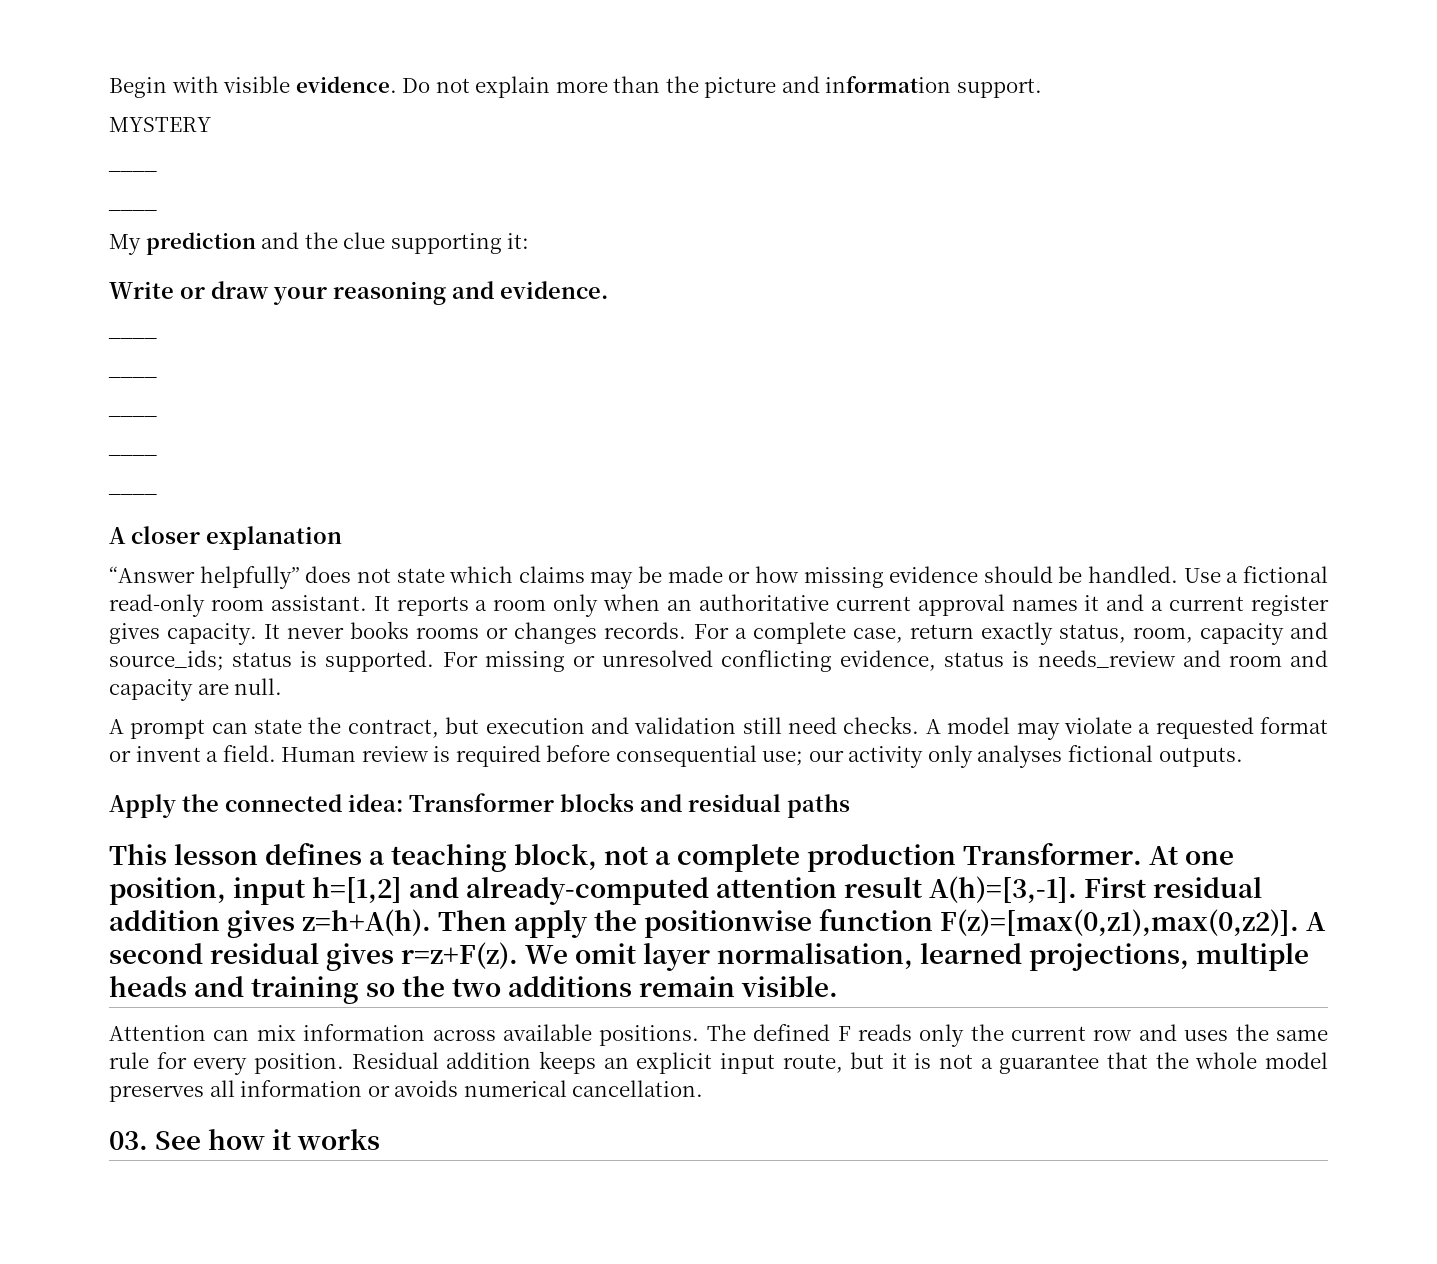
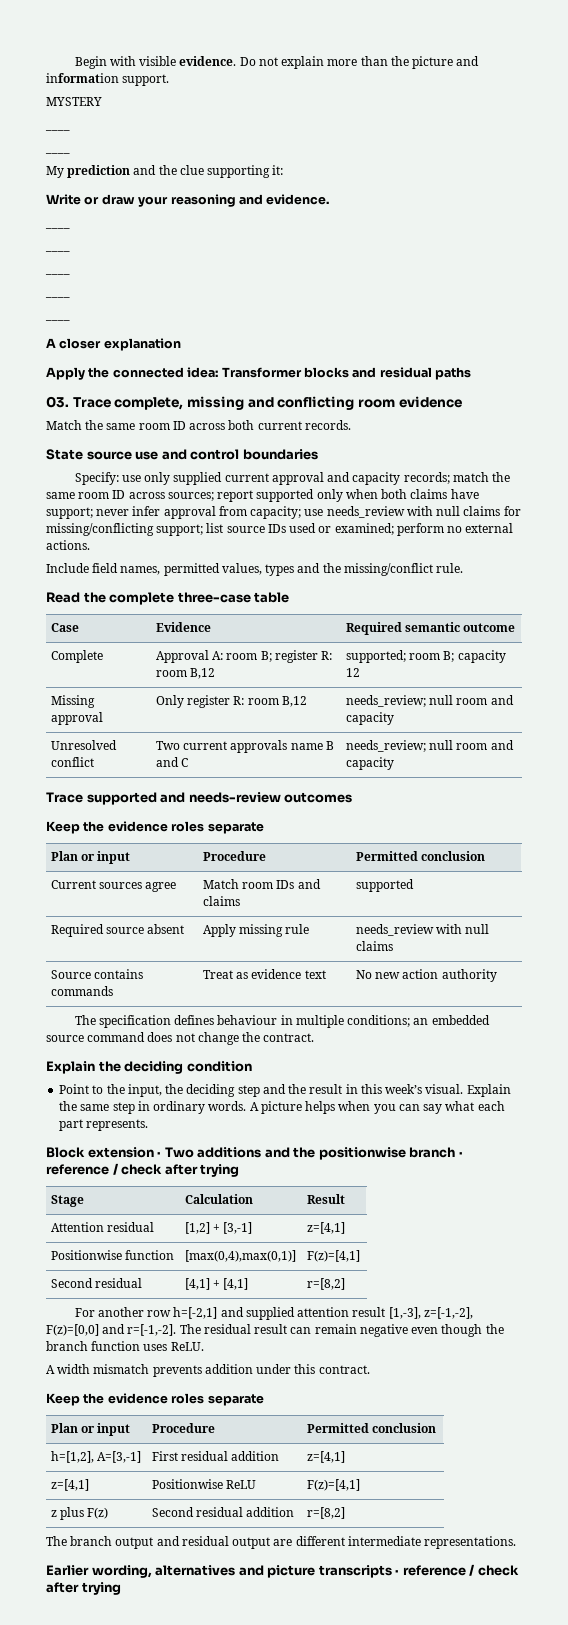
[109,566,1328,589] [109,594,1330,617] [109,621,1328,645] [109,650,1329,672] [109,678,283,701] [109,716,1328,740] [109,745,1243,768] // “Answer helpfully” does not state which claims may be made or how missing evidence should be handled. Use a fictional read-only room assistant. It reports a room only when an authoritative current approval names it and a current register gives capacity. It never books rooms or changes records. For a complete case, return exactly status, room, capacity and source_ids; status is supported. For missing or unresolved conflicting evidence, status is needs_review and room and capacity are null. // A prompt can state the contract, but execution and validation still need checks. A model may violate a requested format or invent a field. Human review is required before consequential use; our activity only analyses fictional outputs. -> (181, 344) none
[109,843,1235,872] [109,876,1263,905] [109,909,1327,938] [109,942,1310,971] [109,976,839,1004] [109,1024,1329,1047] [109,1051,1328,1075] [109,1080,704,1102] [109,1129,381,1150] This lesson defines a teaching block, not a complete production Transformer. At one position, input h=[1,2] and already-computed attention result A(h)=[3,-1]. First residual addition gives z=h+A(h). Then apply the positionwise function F(z)=[max(0,z1),max(0,z2)]. A second residual gives r=z+F(z). We omit layer normalisation, learned projections, multiple heads and training so the two additions remain visible. // Attention can mix information across available positions. The defined F reads only the current row and uses the same rule for every position. Residual addition keeps an explicit input route, but it is not a guarantee that the whole model preserves all information or avoids numerical cancellation. // 03. See how it works -> [46,396,462,410] [46,420,351,430] [46,449,318,460] [74,472,511,485] [46,489,479,502] [46,506,521,519] [46,523,514,536] [46,540,90,550] [46,563,464,576] [46,592,290,605] [50,623,79,632] [155,622,211,632] [345,622,516,635] [50,650,103,663] [155,650,333,663] [155,668,216,679] [345,650,506,663] [345,668,360,677] [50,695,95,708] [50,712,103,725] [155,695,307,708] [345,695,514,707] [345,712,394,725] [50,740,117,750] [50,757,94,767] [155,740,334,753] [155,757,189,767] [345,740,514,752] [345,757,394,770] [46,792,353,805] [46,821,264,834] [50,851,131,864] [202,851,266,861] [355,851,486,861] [50,880,177,892] [202,879,321,889] [202,896,240,906] [355,879,414,892] [50,924,185,937] [202,924,310,937] [355,924,490,936] [355,941,393,951] [50,969,144,979] [50,986,113,996] [202,969,326,979] [355,969,497,982] [74,1015,490,1028] [46,1032,315,1045] [46,1061,252,1074] [59,1084,511,1097] [59,1101,505,1114] [59,1119,149,1131] [46,1147,463,1160] [46,1163,240,1177] [50,1195,84,1207] [184,1194,253,1204] [306,1194,345,1204] [50,1222,155,1232] [184,1222,253,1234] [306,1222,345,1234] [50,1250,175,1260] [184,1250,296,1262] [306,1250,360,1262] [50,1278,143,1288] [184,1278,249,1290] [306,1278,345,1290] [74,1307,473,1320] [46,1324,504,1337] [46,1341,204,1351] [46,1364,370,1377] [46,1393,264,1406] [50,1423,131,1436] [151,1423,215,1433] [306,1423,437,1433] [50,1451,142,1463] [151,1451,280,1461] [306,1451,345,1463] [50,1479,89,1491] [151,1479,257,1489] [306,1479,360,1491] [50,1507,109,1520] [151,1507,295,1517] [306,1507,345,1519] [46,1536,517,1549] [46,1564,519,1578] [46,1582,121,1595] 03. Trace complete, missing and conflicting room evidence // Match the same room ID across both current records. // State source use and control boundaries // Specify: use only supplied current approval and capacity records; match the same room ID across sources; report supported only when both claims have support; never infer approval from capacity; use needs_review with null claims for missing/conflicting support; list source IDs used or examined; perform no external actions. // Include field names, permitted values, types and the missing/conflict rule. // Read the complete three-case table // Case | Evidence | Required semantic outcome // Complete | Approval A: room B; register R: room B,12 | supported; room B; capacity 12 // Missing approval | Only register R: room B,12 | needs_review; null room and capacity // Unresolved conflict | Two current approvals name B and C | needs_review; null room and capacity // Trace supported and needs-review outcomes // Keep the evidence roles separate // Plan or input | Procedure | Permitted conclusion // Current sources agree | Match room IDs and claims | supported // Required source absent | Apply missing rule | needs_review with null claims // Source contains commands | Treat as evidence text | No new action authority // The specification defines behaviour in multiple conditions; an embedded source command does not change the contract. // Explain the deciding condition // Point to the input, the deciding step and the result in this week’s visual. Explain the same step in ordinary words. A picture helps when you can say what each part represents. // Block extension · Two additions and the positionwise branch · reference / check after trying // Stage | Calculation | Result // Attention residual | [1,2] + [3,-1] | z=[4,1] // Positionwise function | [max(0,4),max(0,1)] | F(z)=[4,1] // Second residual | [4,1] + [4,1] | r=[8,2] // For another row h=[-2,1] and supplied attention result [1,-3], z=[-1,-2], F(z)=[0,0] and r=[-1,-2]. The residual result can remain negative even though the branch function uses ReLU. // A width mismatch prevents addition under this contract. // Keep the evidence roles separate // Plan or input | Procedure | Permitted conclusion // h=[1,2], A=[3,-1] | First residual addition | z=[4,1] // z=[4,1] | Positionwise ReLU | F(z)=[4,1] // z plus F(z) | Second residual addition | r=[8,2] // The branch output and residual output are different intermediate representations. // Earlier wording, alternatives and picture transcripts · reference / check after trying

